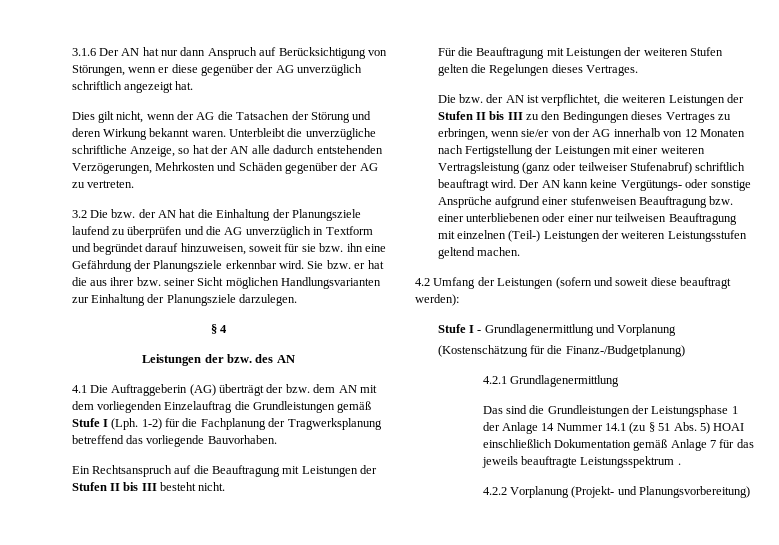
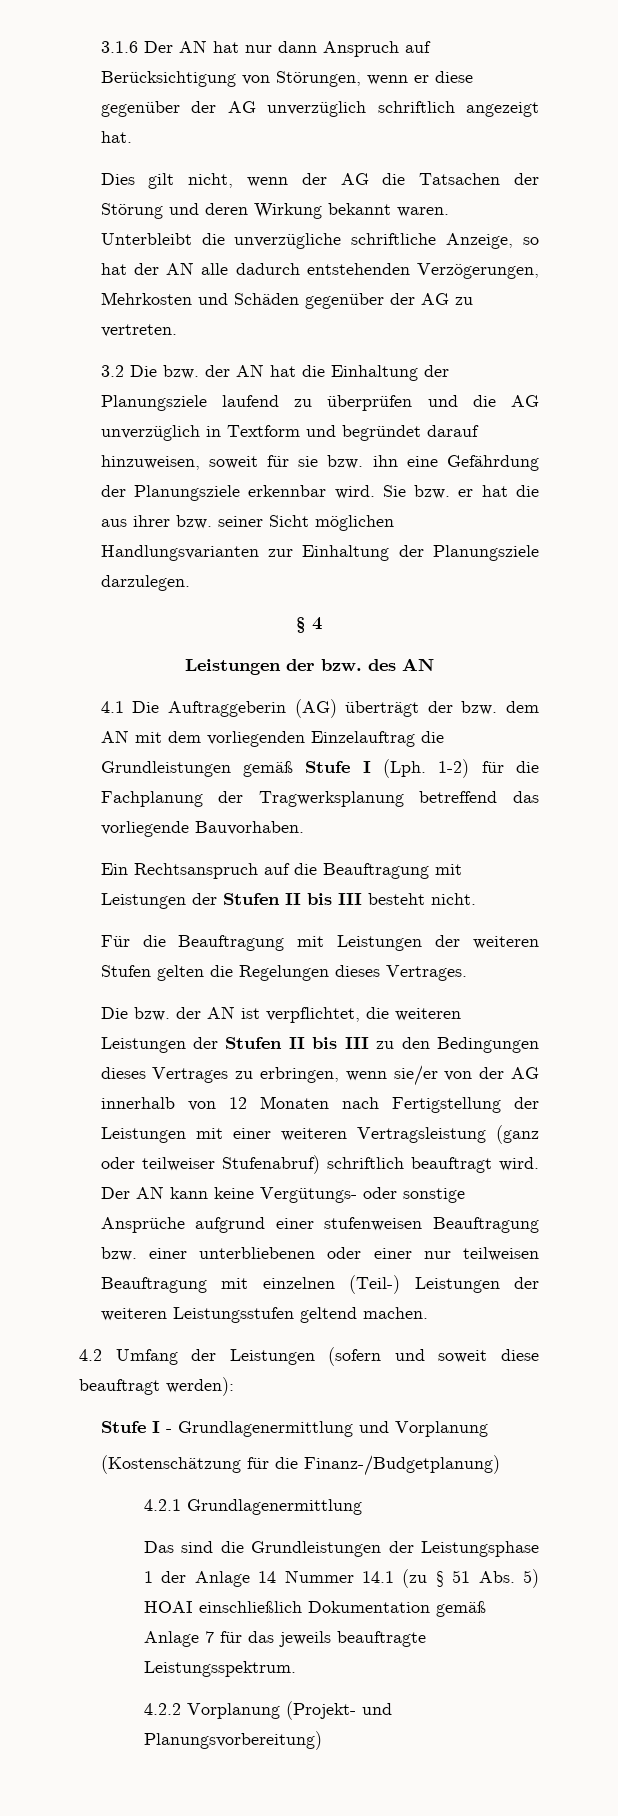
[580,456,681,468] Leistungsspektrum . -> [143,1661,296,1677] Leistungsspektrum.

